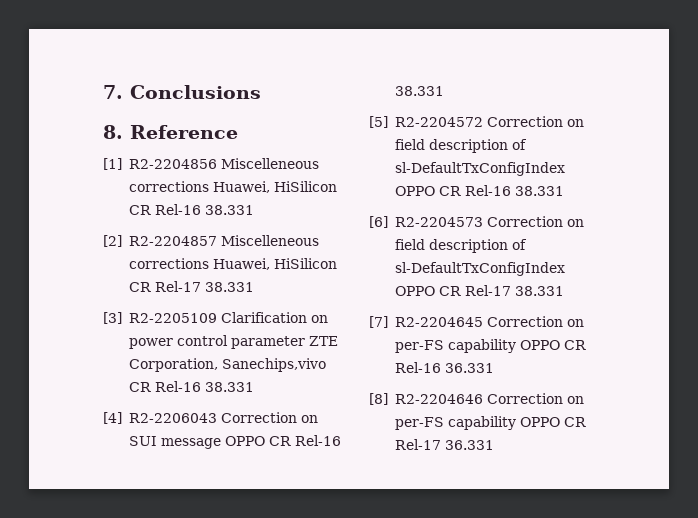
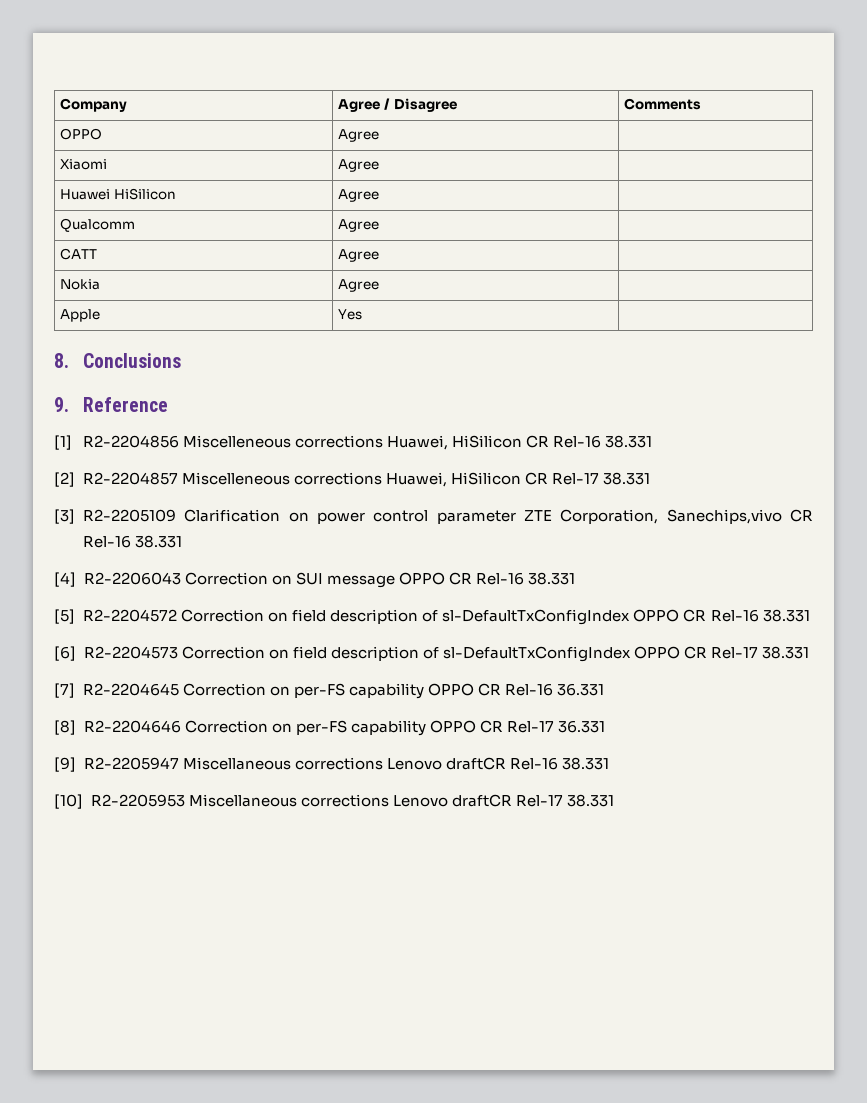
[103,85,123,99] 7. -> [60,98,128,112] [338,98,457,112] [624,98,702,110] [60,128,103,140] [338,129,380,142] [60,159,108,170] [338,159,380,172] [60,188,177,200] [338,189,380,202] [60,218,136,232] [338,219,380,232] [60,248,98,260] [338,249,380,262] [60,279,101,290] [338,279,380,292] [60,309,101,322] [338,309,363,320] [54,353,69,368] Company | Agree / Disagree | Comments // OPPO | Agree | // Xiaomi | Agree | // Huawei HiSilicon | Agree | // Qualcomm | Agree | // CATT | Agree | // Nokia | Agree | // Apple | Yes | // 8.
[103,125,123,139] 8. -> [54,397,69,412] 9.
(494, 445) none -> [54,757,609,772] [54,794,614,809] // [9] R2-2205947 Miscellaneous corrections Lenovo draftCR Rel-16 38.331 // [10] R2-2205953 Miscellaneous corrections Lenovo draftCR Rel-17 38.331

